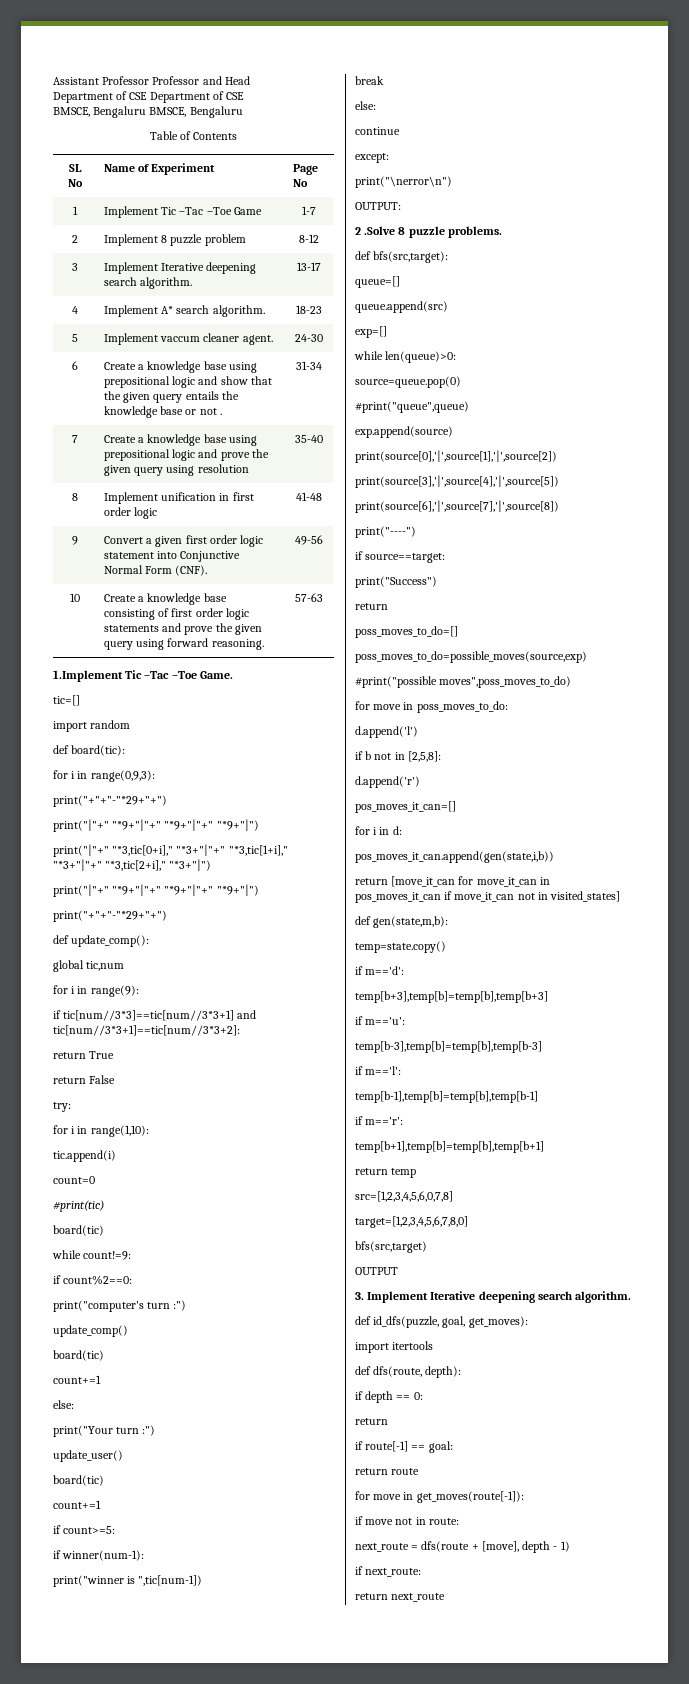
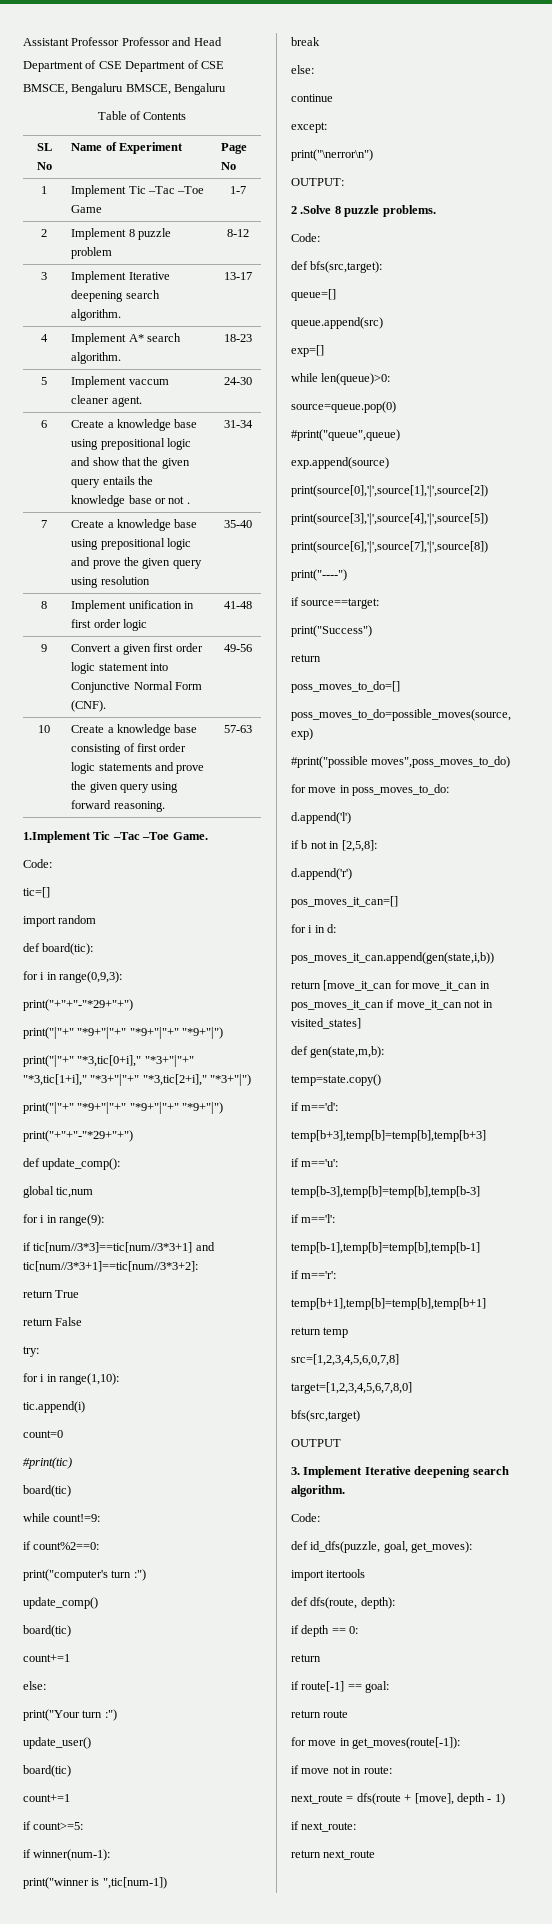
(233, 675) none -> [23,859,52,868] // Code:
(502, 232) none -> [291,233,320,242] // Code:
(632, 1297) none -> [291,1513,320,1522] // Code:

